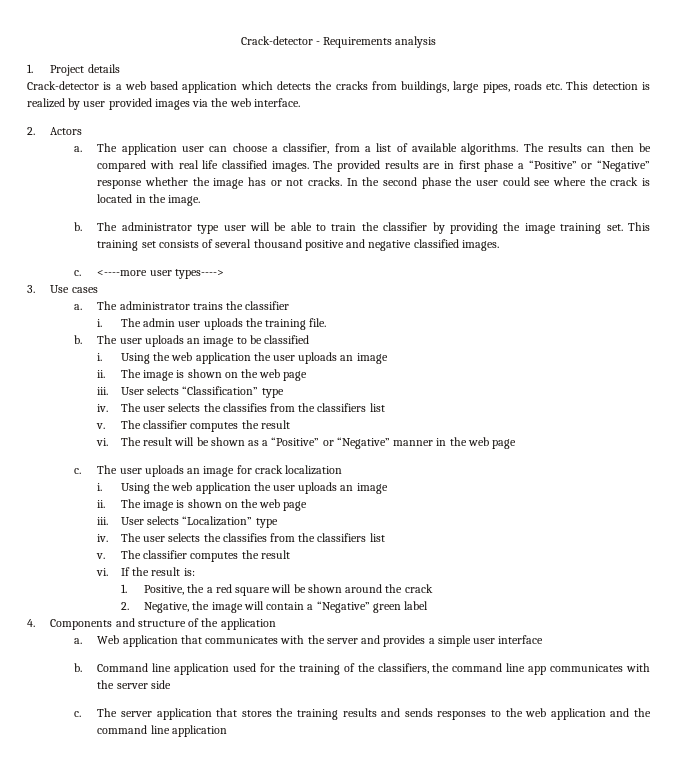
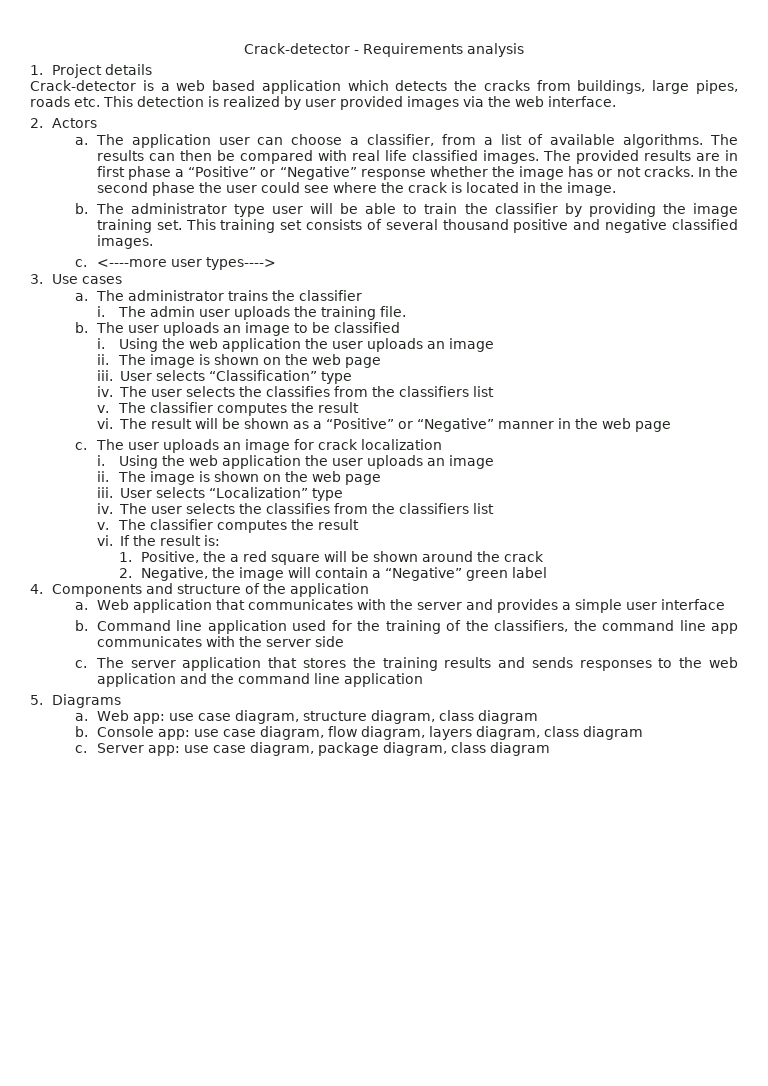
(227, 731) none -> [30,694,122,708] [74,710,538,724] [74,726,643,740] [74,742,550,756] // 5. Diagrams // a. Web app: use case diagram, structure diagram, class diagram // b. Console app: use case diagram, flow diagram, layers diagram, class diagram // c. Server app: use case diagram, package diagram, class diagram

